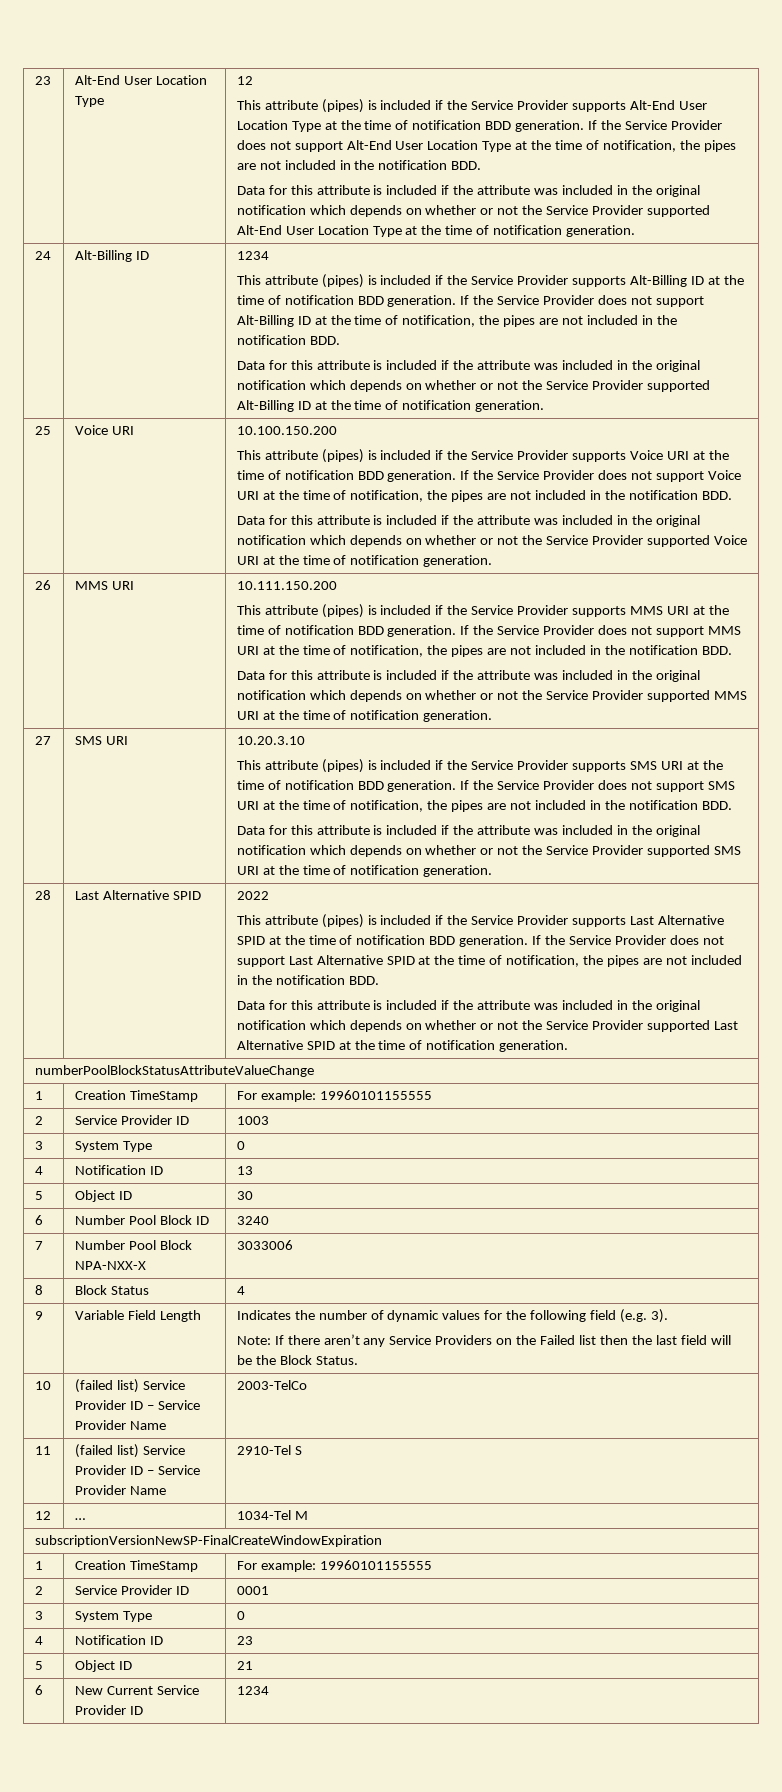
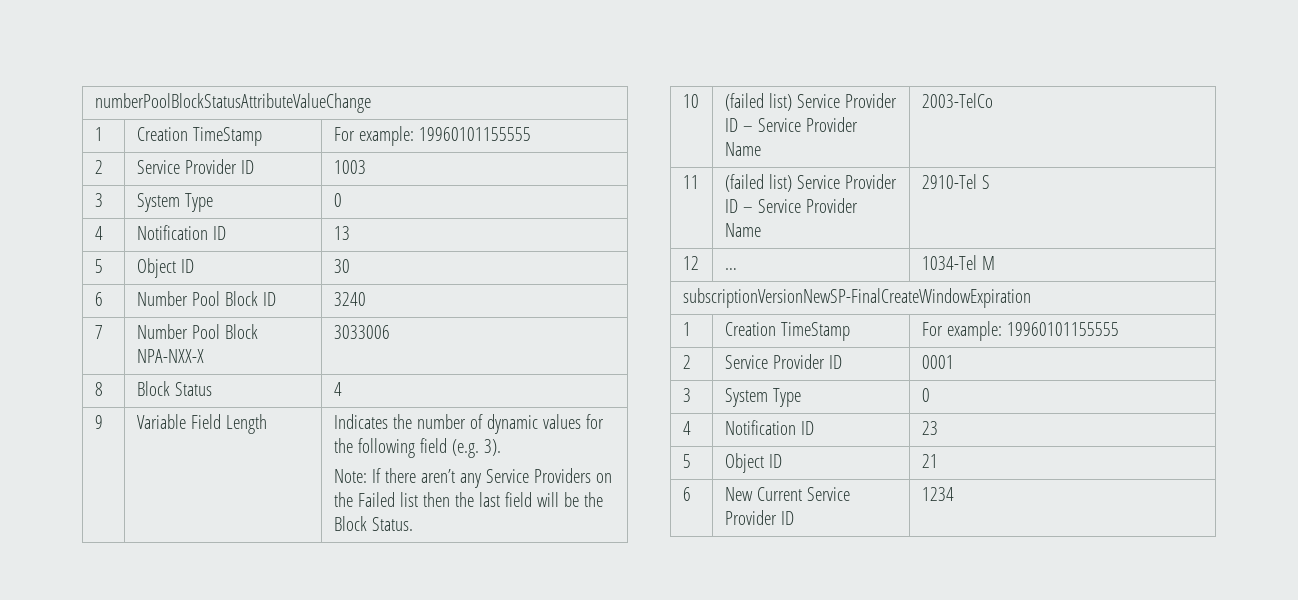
[34,76,51,85] [74,75,207,85] [74,96,104,107] [236,76,253,85] [236,99,707,113] [236,120,722,132] [236,140,736,152] [236,160,482,170] [236,185,700,197] [236,205,710,217] [236,225,636,237] [34,251,51,260] [74,250,149,262] [236,251,269,260] [236,274,744,288] [236,295,704,307] [236,315,677,327] [236,335,340,345] [236,360,700,372] [236,380,710,392] [236,400,545,412] [34,426,51,435] [74,425,134,435] [236,426,337,435] [236,449,729,463] [236,470,741,482] [236,490,732,502] [236,515,700,527] [236,535,747,547] [236,555,493,567] [34,580,51,590] [74,581,134,590] [236,581,337,590] [236,604,729,618] [236,625,741,637] [236,645,732,657] [236,670,700,682] [236,690,747,702] [236,710,493,722] [34,736,51,745] [74,736,128,745] [236,736,305,745] [236,759,723,773] [236,780,735,792] [236,800,732,812] [236,825,700,837] [236,845,741,857] [236,865,493,877] [34,890,51,900] [74,890,201,900] [236,891,269,900] [236,914,724,928] [236,935,724,947] [236,955,742,967] [236,975,379,985] [236,1000,700,1012] [236,1020,738,1032] [236,1040,569,1052] 23 | Alt-End User Location Type | 12 // This attribute (pipes) is included if the Service Provider supports Alt-End User Location Type at the time of notification BDD generation. If the Service Provider does not support Alt-End User Location Type at the time of notification, the pipes are not included in the notification BDD. // Data for this attribute is included if the attribute was included in the original notification which depends on whether or not the Service Provider supported Alt-End User Location Type at the time of notification generation. // 24 | Alt-Billing ID | 1234 // This attribute (pipes) is included if the Service Provider supports Alt-Billing ID at the time of notification BDD generation. If the Service Provider does not support Alt-Billing ID at the time of notification, the pipes are not included in the notification BDD. // Data for this attribute is included if the attribute was included in the original notification which depends on whether or not the Service Provider supported Alt-Billing ID at the time of notification generation. // 25 | Voice URI | 10.100.150.200 // This attribute (pipes) is included if the Service Provider supports Voice URI at the time of notification BDD generation. If the Service Provider does not support Voice URI at the time of notification, the pipes are not included in the notification BDD. // Data for this attribute is included if the attribute was included in the original notification which depends on whether or not the Service Provider supported Voice URI at the time of notification generation. // 26 | MMS URI | 10.111.150.200 // This attribute (pipes) is included if the Service Provider supports MMS URI at the time of notification BDD generation. If the Service Provider does not support MMS URI at the time of notification, the pipes are not included in the notification BDD. // Data for this attribute is included if the attribute was included in the original notification which depends on whether or not the Service Provider supported MMS URI at the time of notification generation. // 27 | SMS URI | 10.20.3.10 // This attribute (pipes) is included if the Service Provider supports SMS URI at the time of notification BDD generation. If the Service Provider does not support SMS URI at the time of notification, the pipes are not included in the notification BDD. // Data for this attribute is included if the attribute was included in the original notification which depends on whether or not the Service Provider supported SMS URI at the time of notification generation. // 28 | Last Alternative SPID | 2022 // This attribute (pipes) is included if the Service Provider supports Last Alternative SPID at the time of notification BDD generation. If the Service Provider does not support Last Alternative SPID at the time of notification, the pipes are not included in the notification BDD. // Data for this attribute is included if the attribute was included in the original notification which depends on whether or not the Service Provider supported Last Alternative SPID at the time of notification generation. // -> (94, 103) none

